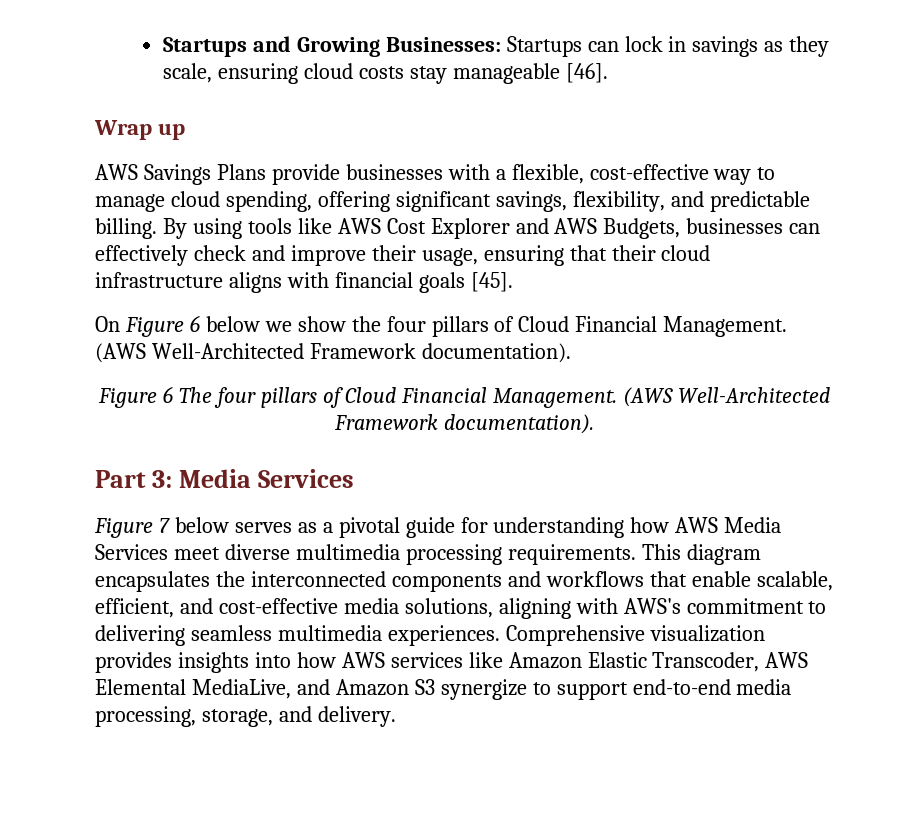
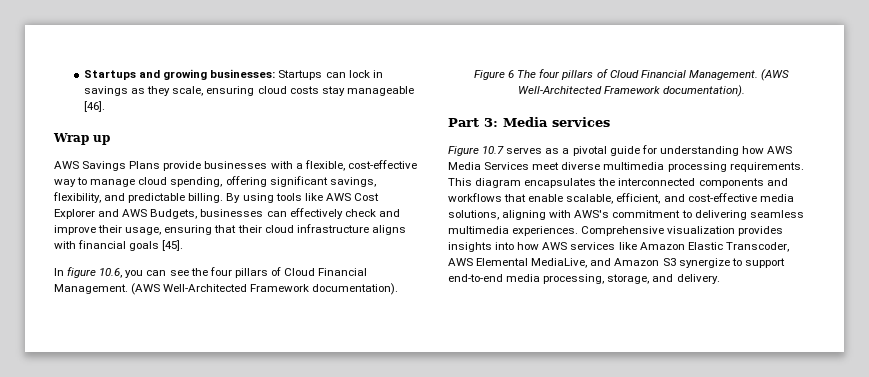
[296,37,501,57] Growing Businesses: -> [163,69,276,80] growing businesses:
[95,315,346,337] On Figure 6 below we show -> [54,267,189,278] In figure 10.6, you can see
[257,469,354,488] [94,517,229,538] Services // Figure 7 below -> [552,117,610,127] [448,146,505,156] services // Figure 10.7

